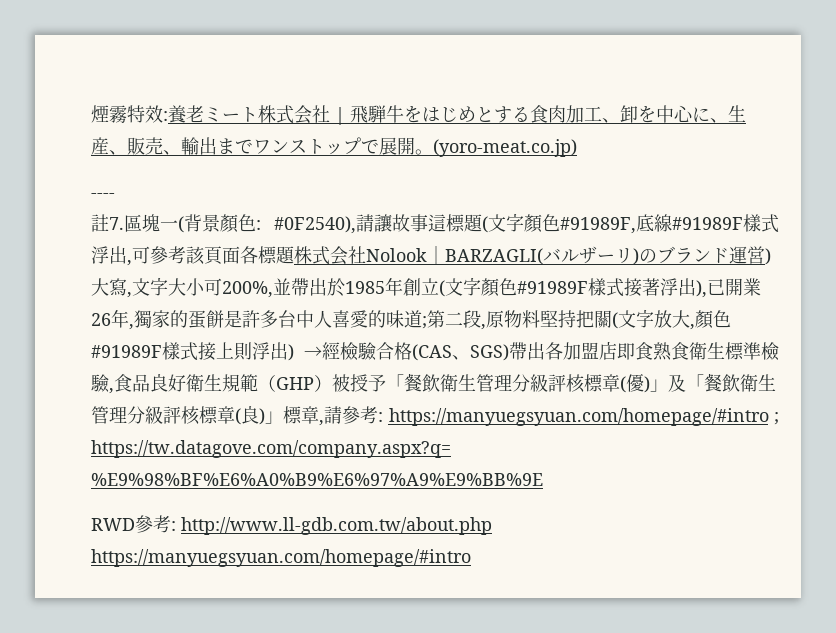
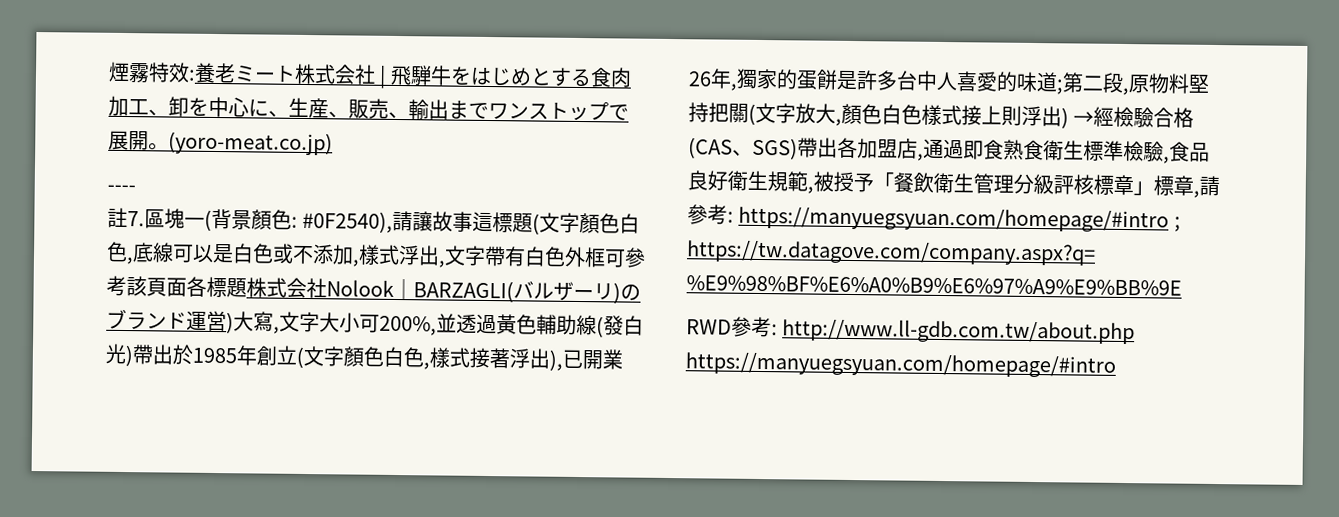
[560,214,779,234] [91,246,132,266] #91989F,底線#91989F樣式浮出, -> [619,213,641,234] [106,241,606,268] 白色,底線可以是白色或不添加,樣式浮出,文字帶有白色外框
(291, 286) none -> [456,313,644,338] [105,343,134,367] 透過黃色輔助線(發白光)
[517,281,588,294] #91989F -> [383,346,430,370] 白色,
[91,345,162,358] #91989F -> [881,104,922,125] 白色
(617, 350) none -> [917,138,964,161] ,通過
[258,375,332,392] （GHP） -> [807,186,814,194] ,
[620,373,776,393] [91,406,265,425] (優)」及「餐飲衛生管理分級評核標章(良) -> (1134, 185) none

